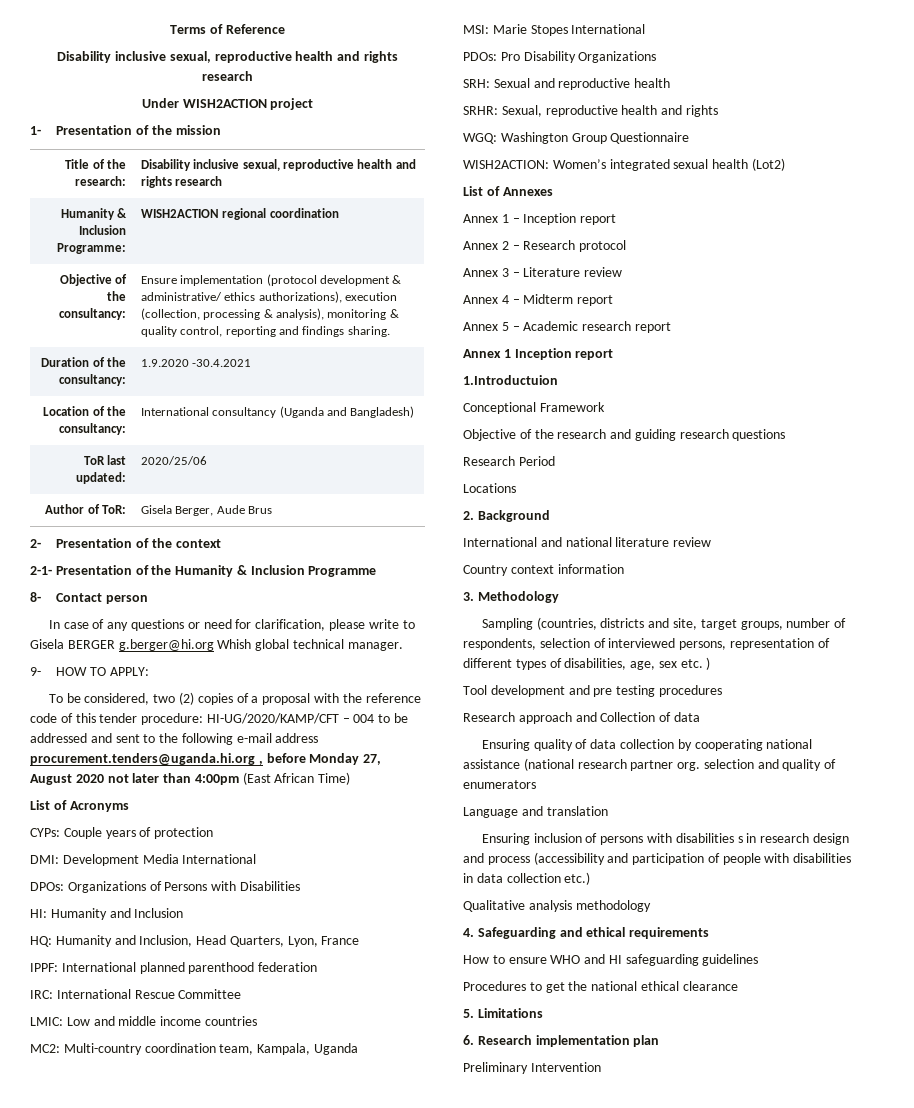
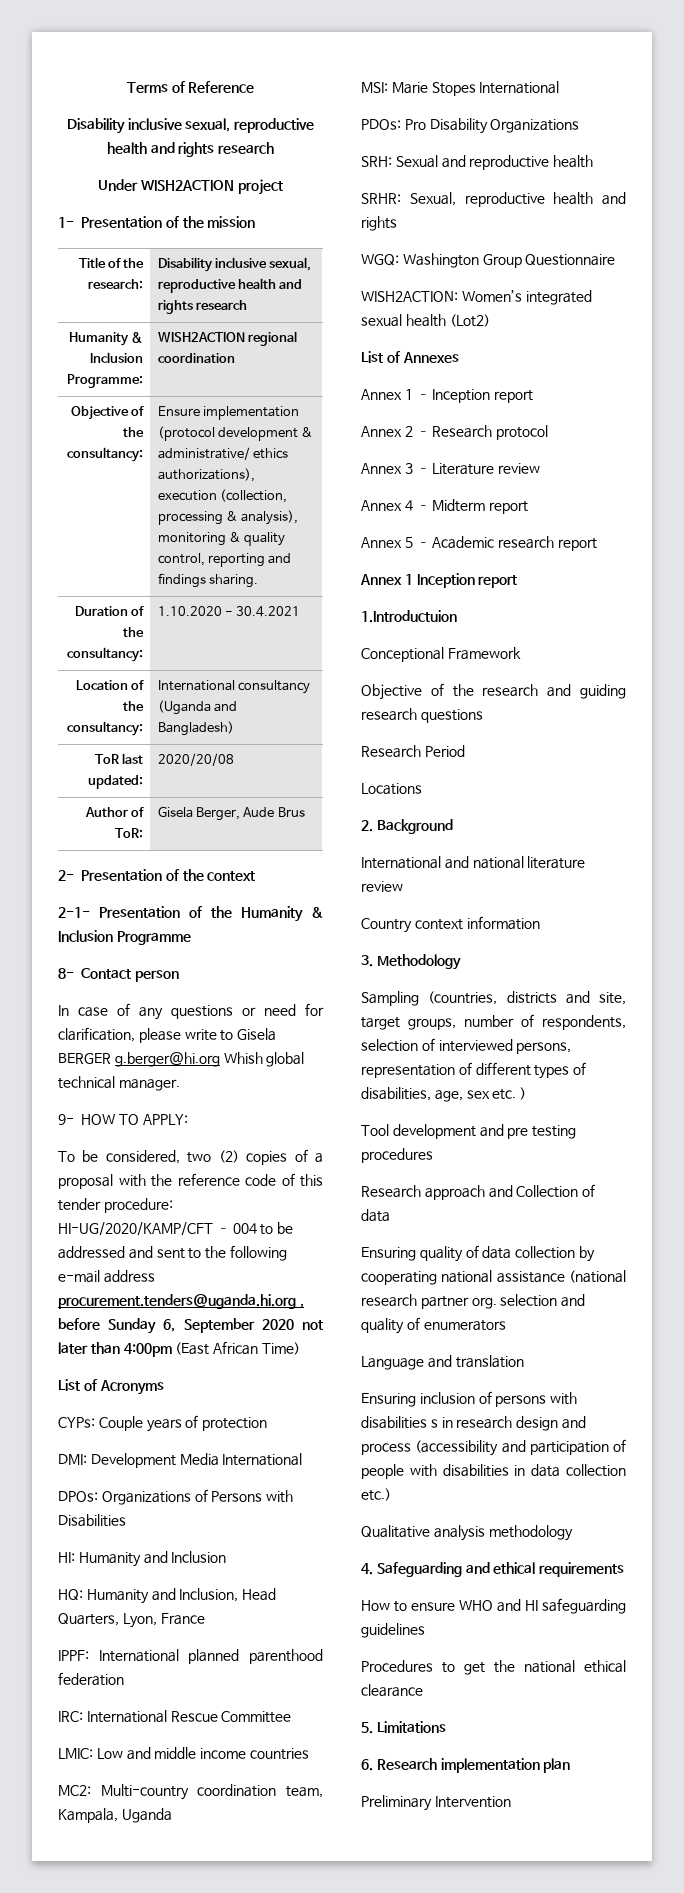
[140,359,252,367] 1.9.2020 -30.4.2021 -> [157,606,301,617] 1.10.2020 - 30.4.2021
[140,456,207,465] 2020/25/06 -> [157,753,234,766] 2020/20/08
[309,753,382,765] [30,774,72,785] Monday 27, August -> [108,1318,255,1334] Sunday 6, September

